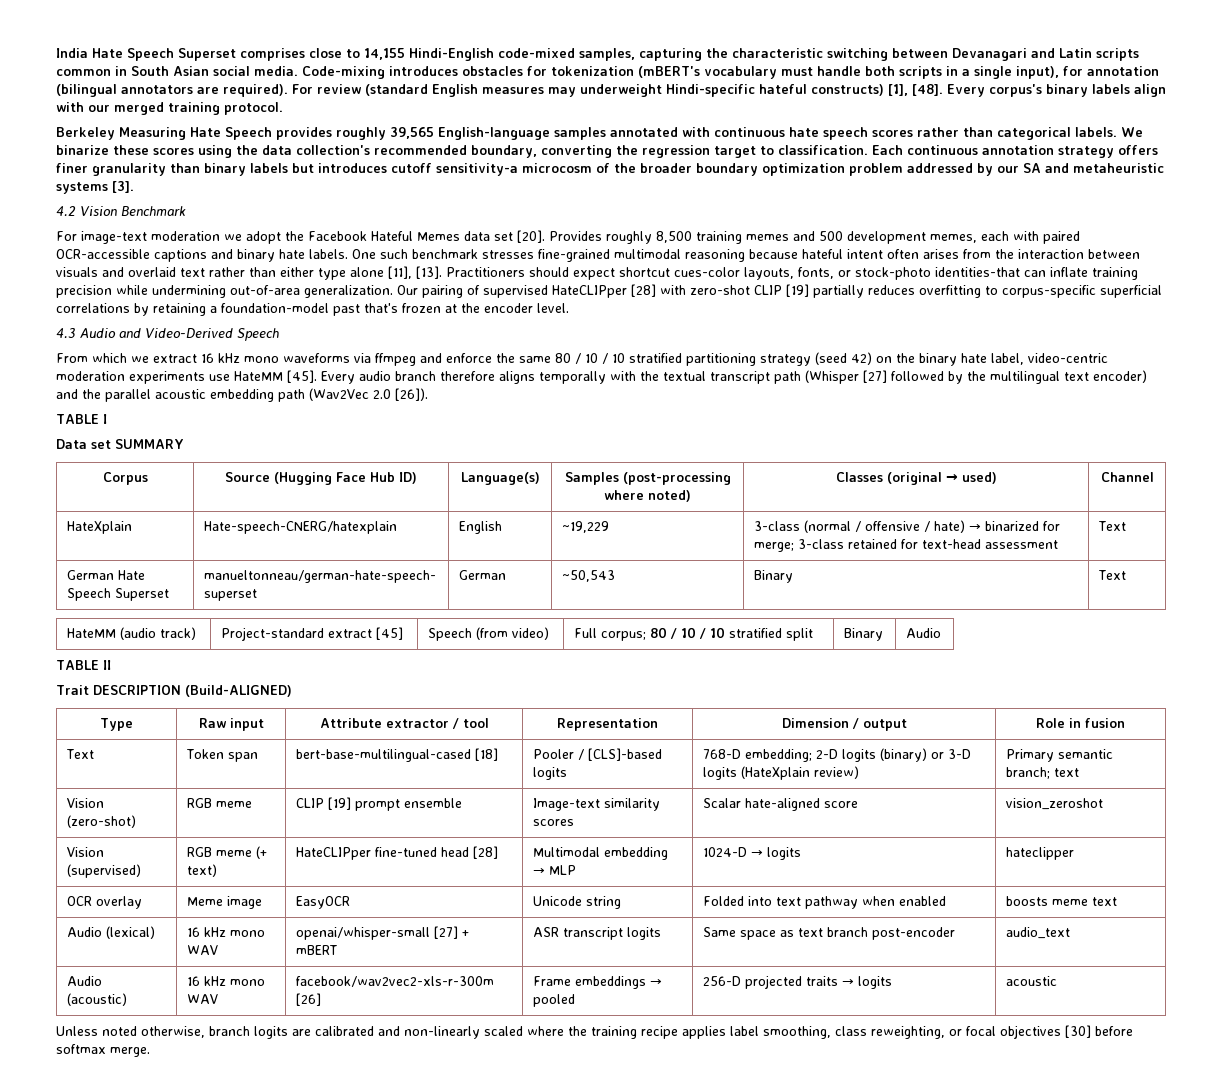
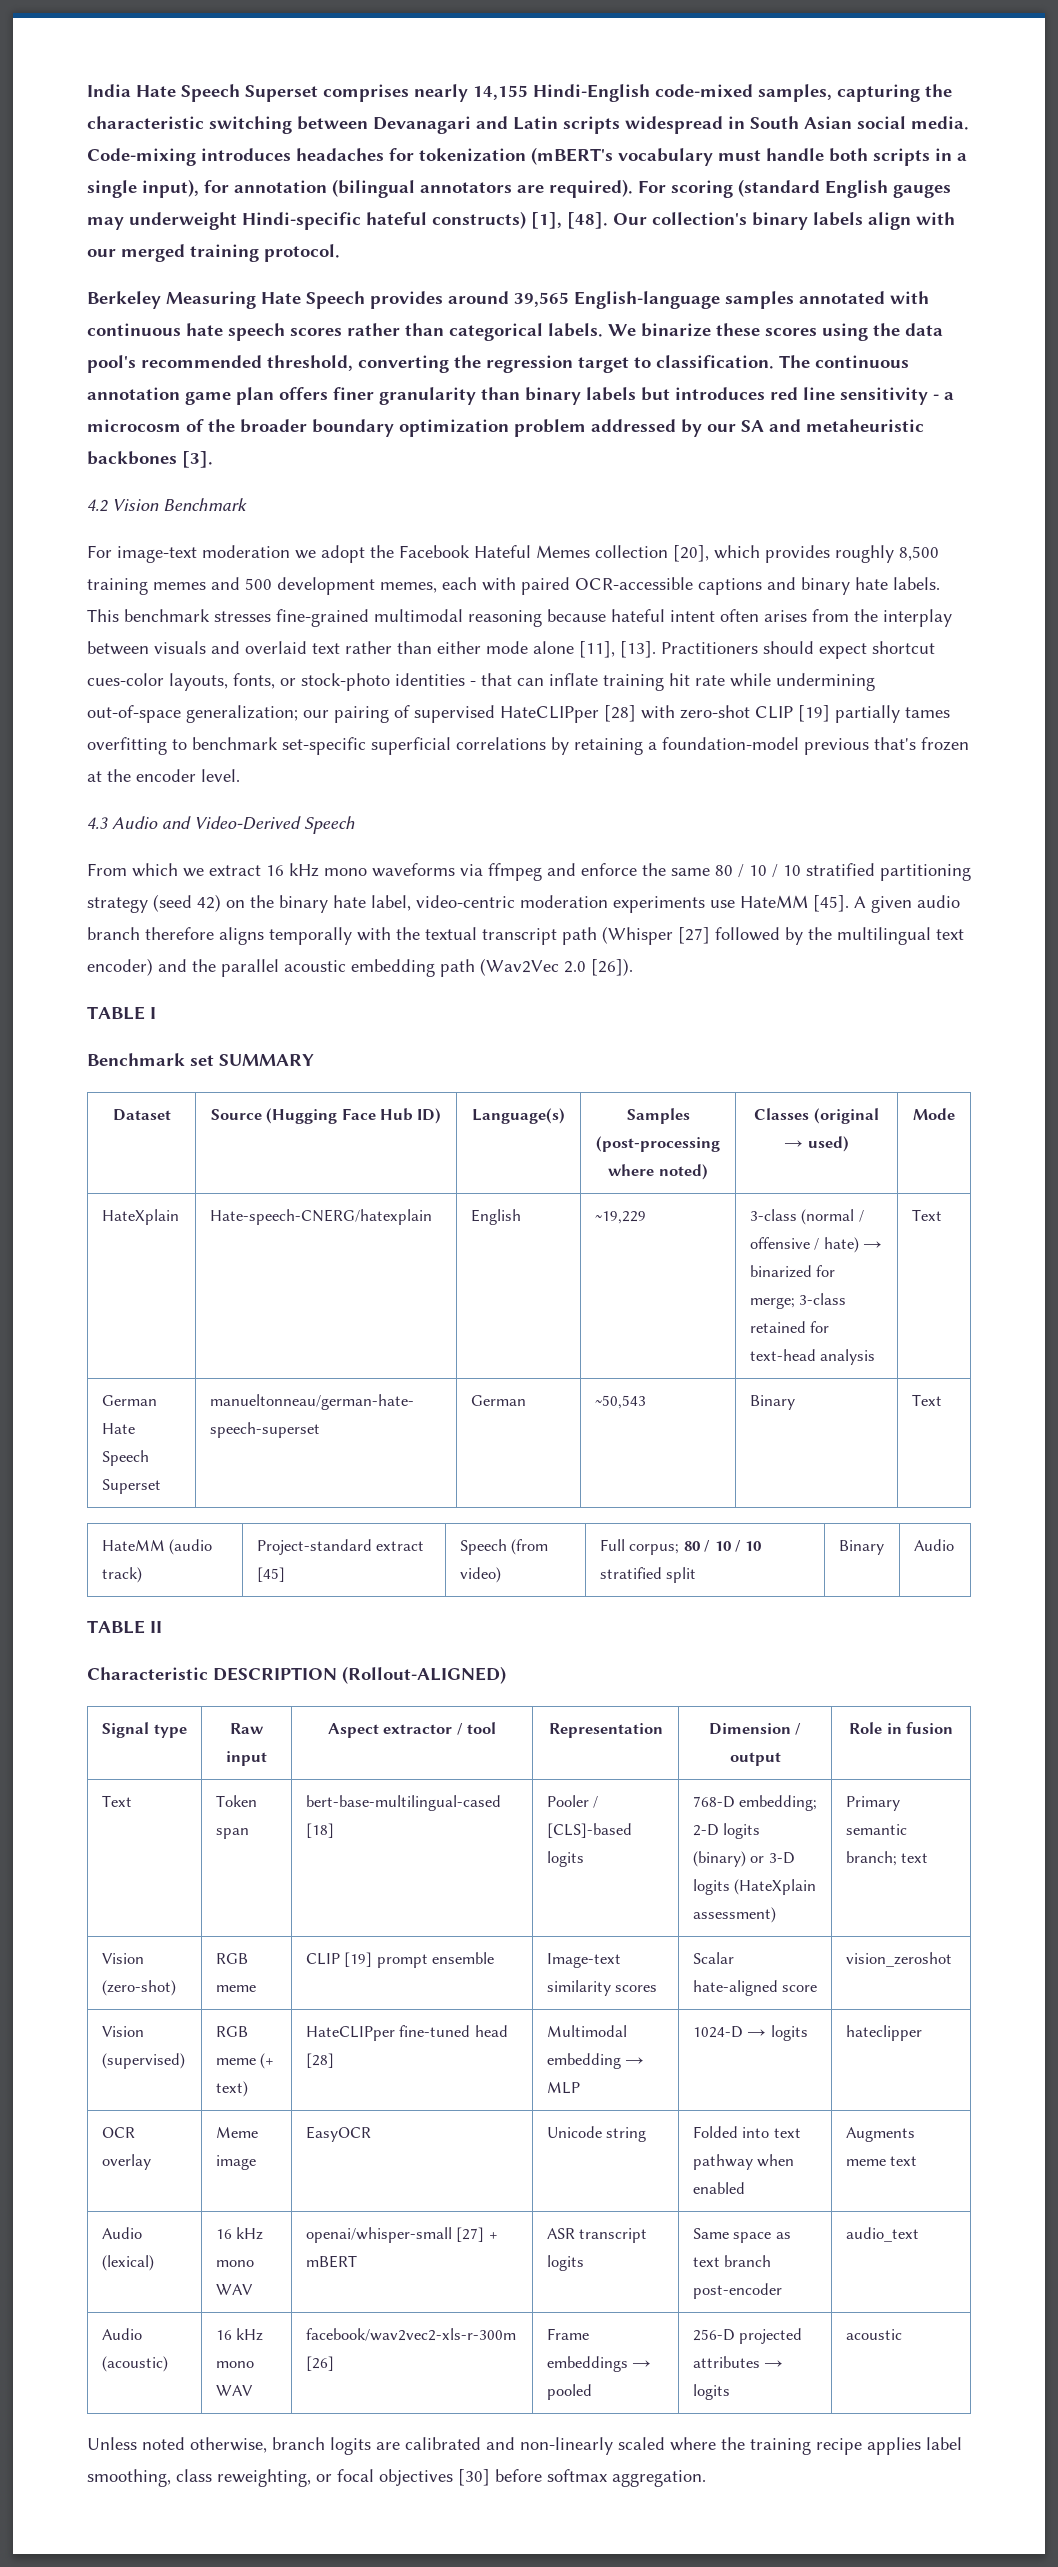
[309,48,360,58] close to -> [414,84,468,102] nearly
[56,69,111,76] common -> [625,116,723,134] widespread
[462,66,523,76] obstacles -> [296,148,384,161] headaches
[317,84,361,94] review -> [671,180,733,198] scoring
[482,87,544,94] measures -> [893,185,951,198] gauges
[947,84,1042,97] Every corpus's -> [613,212,747,225] Our collection's
[336,127,386,140] roughly -> [448,291,509,304] around
[296,145,537,158] collection's recommended boundary, -> [87,355,353,373] pool's recommended threshold,
[872,145,903,155] Each -> [779,355,810,368] The
[1058,146,1114,158] strategy -> [185,387,274,405] game plan
[391,163,518,176] cutoff sensitivity-a -> [770,387,954,405] red line sensitivity - a
[56,182,108,194] systems -> [87,451,177,465] backbones
[464,230,602,243] data set [20]. Provides -> [595,545,830,563] collection [20], which provides
[352,249,408,259] One such -> [87,609,119,622] This
[1018,249,1084,259] interaction -> [883,609,952,627] interplay
[318,268,346,280] type -> [486,641,528,654] mode
[935,267,1138,280] [56,285,418,298] identities-that can inflate training precision while undermining out-of-area generalization. Our -> [395,673,875,691] [87,705,329,723] identities - that can inflate training hit rate while undermining out-of-space generalization; our
[868,285,915,295] reduces -> [905,707,950,718] tames
[1002,285,1096,298] corpus-specific -> [192,737,366,755] benchmark set-specific
[333,304,360,316] past -> [804,738,869,755] previous
[321,371,355,384] Every -> [854,896,912,913] A given
[56,439,87,449] Data -> [87,1053,185,1066] Benchmark
[102,472,148,485] Corpus -> [112,1109,171,1121] Dataset
[1100,472,1154,482] Channel -> [913,1108,955,1120] Mode
[985,540,1059,549] assessment -> [820,1349,876,1365] analysis
[56,685,292,697] [100,718,133,731] Trait DESCRIPTION (Build-ALIGNED) // Type -> [87,1666,506,1684] [102,1722,187,1738] Characteristic DESCRIPTION (Rollout-ALIGNED) // Signal type
[319,718,382,728] Attribute -> [327,1723,379,1738] Aspect
[814,766,860,779] review) -> [692,1907,776,1923] assessment)
[1006,896,1049,906] boosts -> [845,2127,915,2142] Augments
[806,976,839,986] traits -> [692,2356,760,2368] attributes
[110,1047,150,1057] merge. -> [612,2470,706,2487] aggregation.

